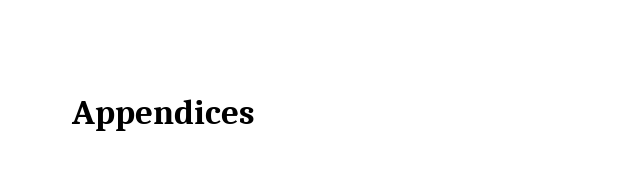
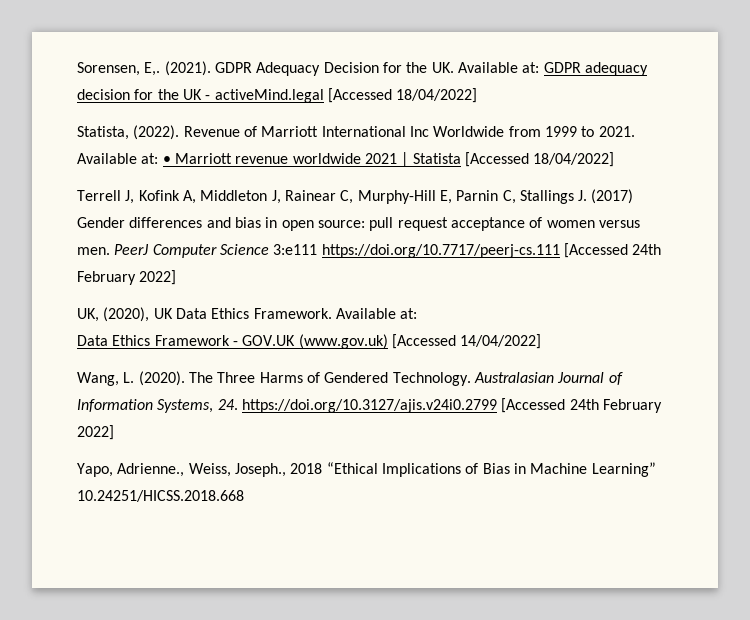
[71,99,255,131] Appendices -> [77,61,648,76] [77,88,478,103] [77,125,635,140] [77,152,615,167] [77,189,634,204] [77,217,640,231] [77,243,662,258] [77,270,177,285] [77,307,418,322] [77,334,542,349] [77,371,623,386] [77,398,662,413] [77,425,114,440] [77,462,656,477] [77,490,244,502] Sorensen, E,. (2021). GDPR Adequacy Decision for the UK. Available at: GDPR adequacy decision for the UK - activeMind.legal [Accessed 18/04/2022] // Statista, (2022). Revenue of Marriott International Inc Worldwide from 1999 to 2021. Available at: • Marriott revenue worldwide 2021 | Statista [Accessed 18/04/2022] // Terrell J, Kofink A, Middleton J, Rainear C, Murphy-Hill E, Parnin C, Stallings J. (2017) Gender differences and bias in open source: pull request acceptance of women versus men. PeerJ Computer Science 3:e111 https://doi.org/10.7717/peerj-cs.111 [Accessed 24th February 2022] // UK, (2020), UK Data Ethics Framework. Available at: // Data Ethics Framework - GOV.UK (www.gov.uk) [Accessed 14/04/2022] // Wang, L. (2020). The Three Harms of Gendered Technology. Australasian Journal of Information Systems, 24. https://doi.org/10.3127/ajis.v24i0.2799 [Accessed 24th February 2022] // Yapo, Adrienne., Weiss, Joseph., 2018 “Ethical Implications of Bias in Machine Learning” 10.24251/HICSS.2018.668

